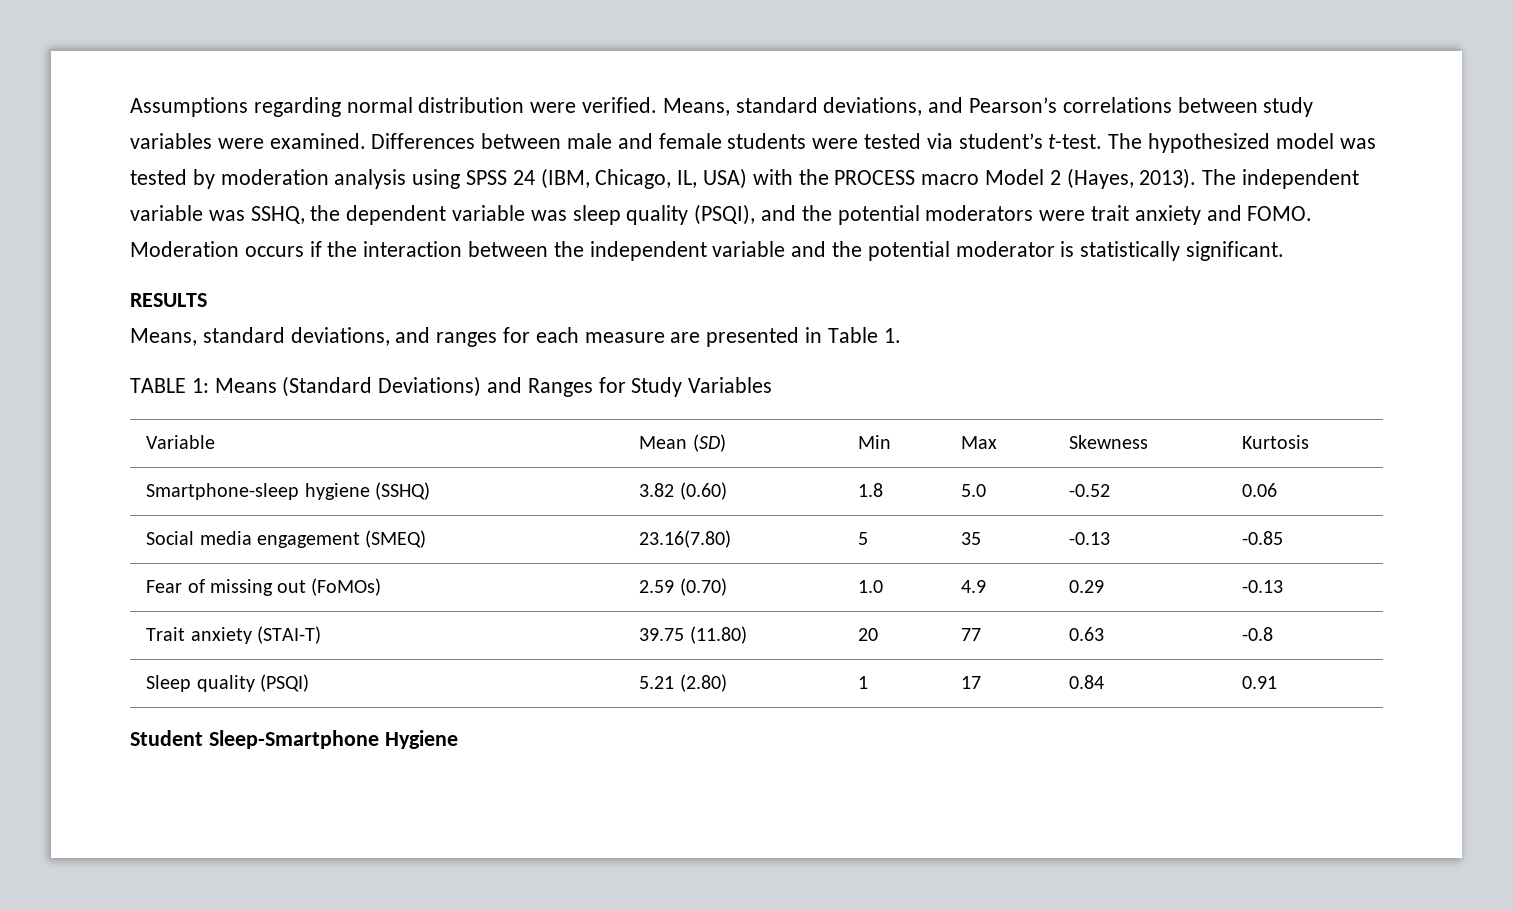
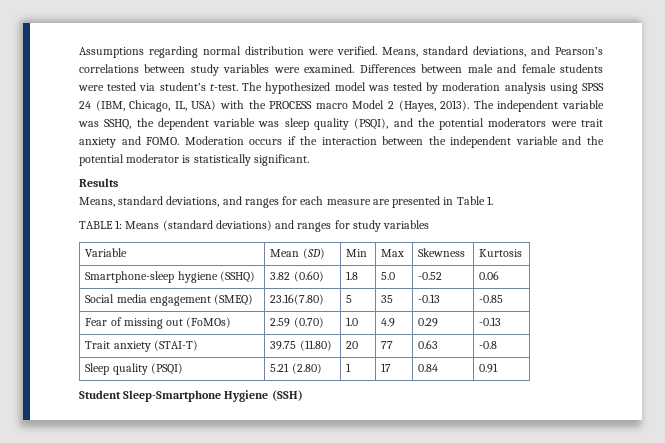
[130,293,207,307] RESULTS -> [79,178,118,187] Results
[282,376,773,397] (Standard Deviations) and Ranges for Study Variables -> [162,220,430,232] (standard deviations) and ranges for study variables
(458, 739) none -> [271,390,303,401] (SSH)

